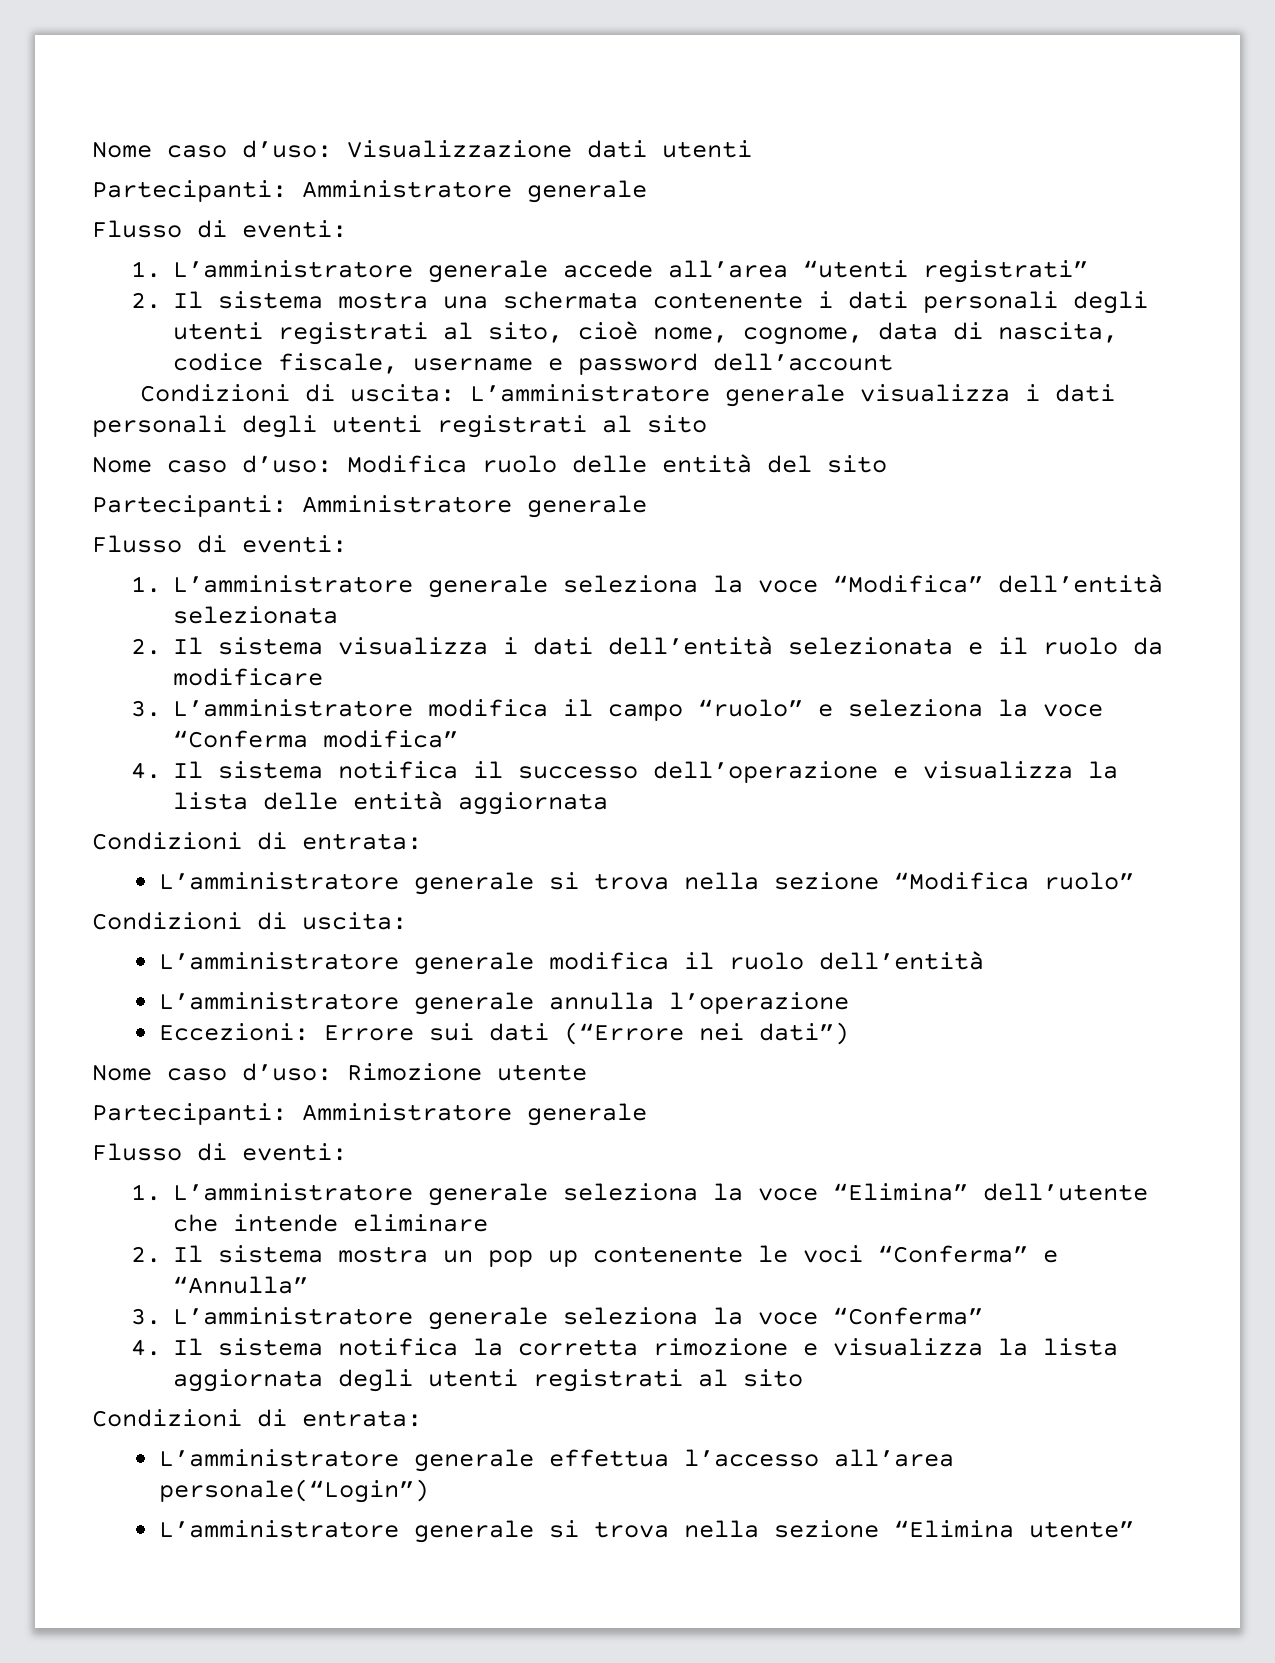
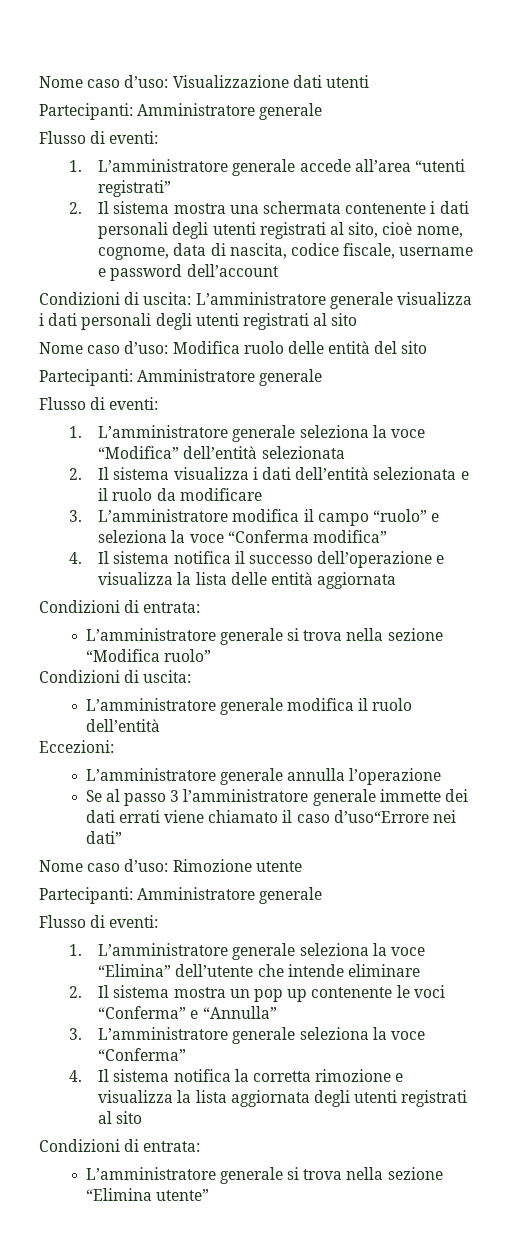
(984, 960) none -> [39,740,114,753] // Eccezioni:
[158,1022,849,1045] Eccezioni: Errore sui dati (“Errore nei dati”) -> [85,789,468,806] [85,810,456,823] [85,831,122,844] Se al passo 3 l’amministratore generale immette dei dati errati viene chiamato il caso d’uso“Errore nei dati”
[158,1449,954,1472] [158,1479,429,1503] // L’amministratore generale effettua l’accesso all’area personale(“Login”) -> (201, 1146) none

